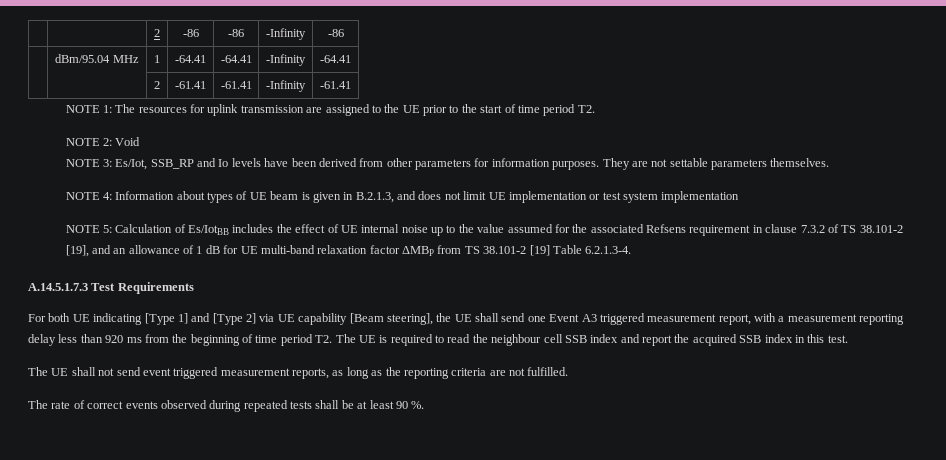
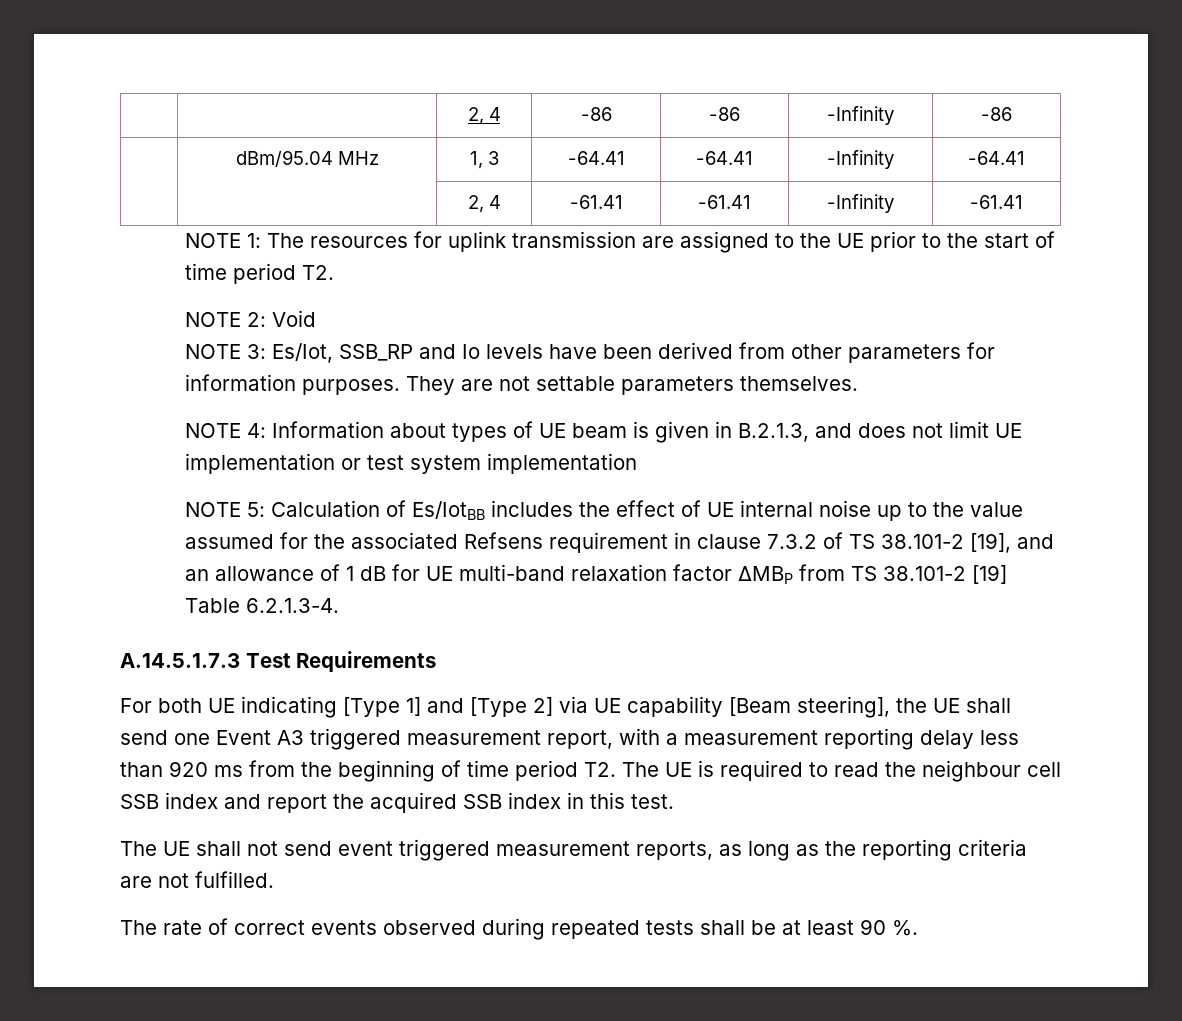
[154,29,160,37] | | 2 -> [467,107,501,125] | | 2, 4
[154,55,160,63] 1 -> [469,151,499,169] 1, 3
[154,81,160,89] 2 -> [467,195,501,213] 2, 4

